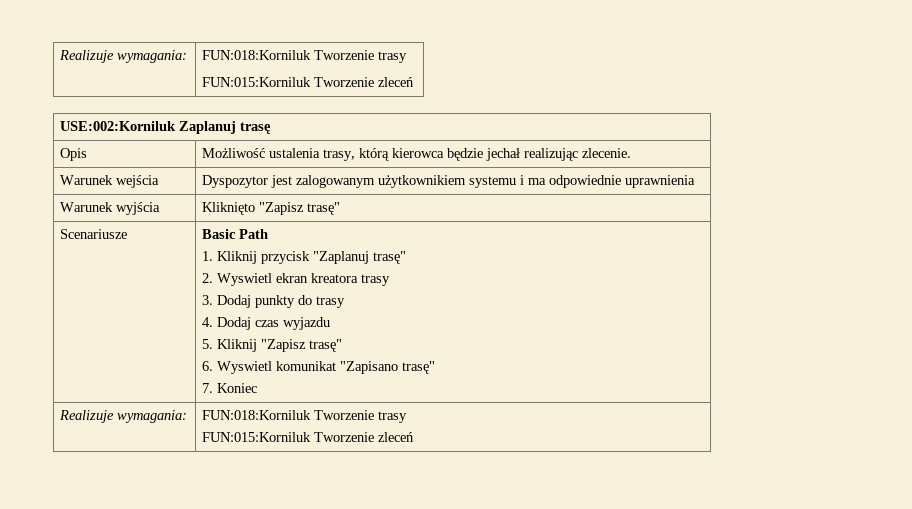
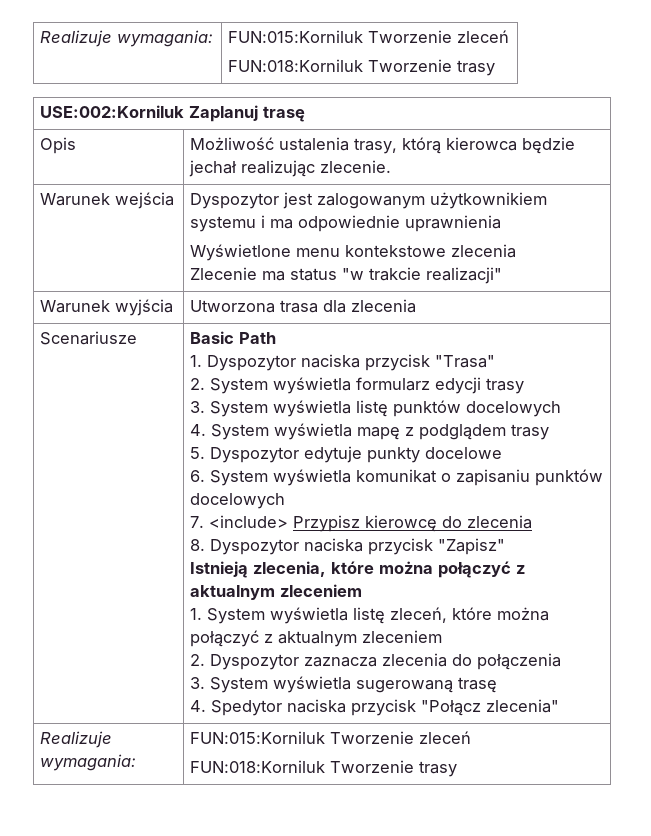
[58,50,187,63] [201,50,407,63] [201,77,414,87] Realizuje wymagania: | FUN:018:Korniluk Tworzenie trasy // FUN:015:Korniluk Tworzenie zleceń -> [39,30,213,47] [227,30,509,43] [227,59,495,76] Realizuje wymagania: | FUN:015:Korniluk Tworzenie zleceń // FUN:018:Korniluk Tworzenie trasy
[59,202,160,215] [201,202,340,215] [59,229,127,239] [201,229,268,239] [201,251,406,264] [201,273,390,286] [201,295,345,308] [201,317,330,330] [201,339,342,352] [201,361,435,374] [201,383,257,393] [58,410,187,423] [201,410,407,423] [201,432,414,442] // Warunek wyjścia | Kliknięto "Zapisz trasę" // Scenariusze | Basic Path // 1. Kliknij przycisk "Zaplanuj trasę" // 2. Wyswietl ekran kreatora trasy // 3. Dodaj punkty do trasy // 4. Dodaj czas wyjazdu // 5. Kliknij "Zapisz trasę" // 6. Wyswietl komunikat "Zapisano trasę" // 7. Koniec // Realizuje wymagania: | FUN:018:Korniluk Tworzenie trasy // FUN:015:Korniluk Tworzenie zleceń -> [189,244,516,261] [189,267,502,284] [39,299,173,316] [189,299,416,313] [39,331,137,345] [189,331,276,344] [189,354,495,371] [189,377,524,394] [189,400,561,417] [189,423,549,440] [189,446,502,463] [189,469,603,486] [189,493,285,509] [189,515,532,532] [189,538,505,555] [189,561,525,578] [189,584,362,600] [189,607,549,624] [189,630,442,647] [189,653,561,670] [189,676,497,693] [189,699,559,716] [39,731,112,748] [39,754,136,771] [189,731,471,744] [189,760,457,777] // Wyświetlone menu kontekstowe zlecenia // Zlecenie ma status "w trakcie realizacji" // Warunek wyjścia | Utworzona trasa dla zlecenia // Scenariusze | Basic Path // 1. Dyspozytor naciska przycisk "Trasa" // 2. System wyświetla formularz edycji trasy // 3. System wyświetla listę punktów docelowych // 4. System wyświetla mapę z podglądem trasy // 5. Dyspozytor edytuje punkty docelowe // 6. System wyświetla komunikat o zapisaniu punktów docelowych // 7. <include> Przypisz kierowcę do zlecenia // 8. Dyspozytor naciska przycisk "Zapisz" // Istnieją zlecenia, które można połączyć z aktualnym zleceniem // 1. System wyświetla listę zleceń, które można połączyć z aktualnym zleceniem // 2. Dyspozytor zaznacza zlecenia do połączenia // 3. System wyświetla sugerowaną trasę // 4. Spedytor naciska przycisk "Połącz zlecenia" // Realizuje wymagania: | FUN:015:Korniluk Tworzenie zleceń // FUN:018:Korniluk Tworzenie trasy

